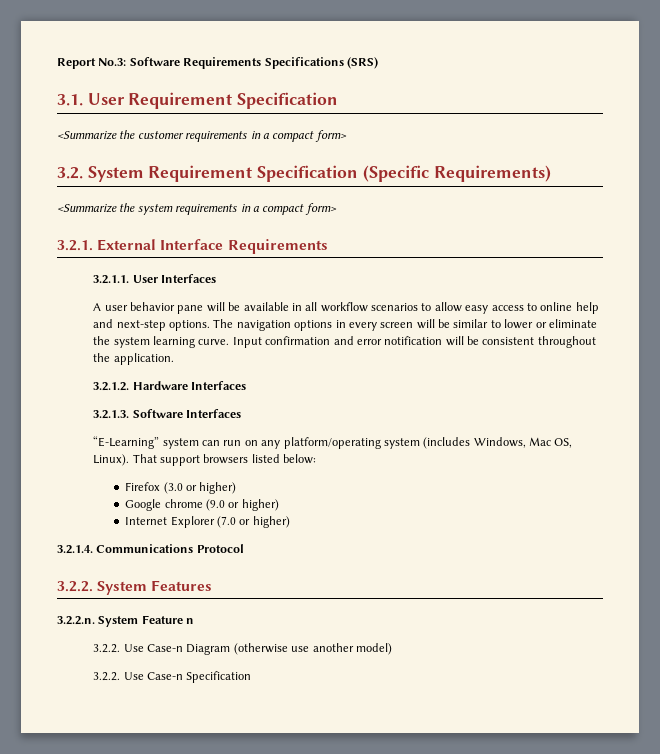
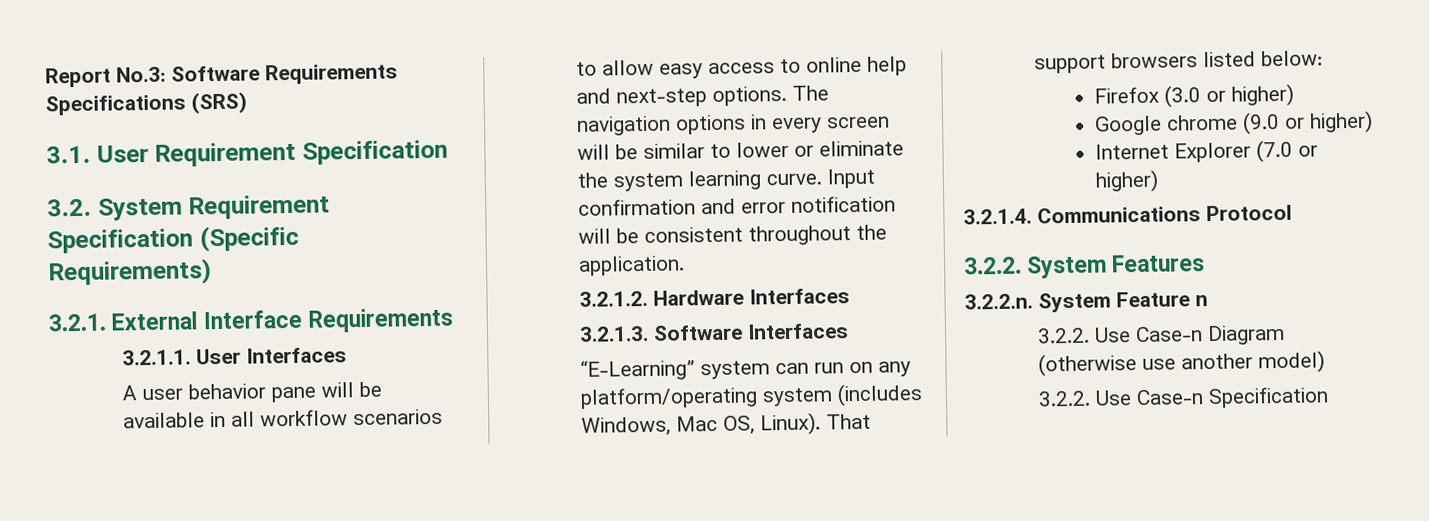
[57,130,347,142] // <Summarize the customer requirements in a compact form> -> (448, 152) none
[57,203,337,215] // <Summarize the system requirements in a compact form> -> (212, 272) none

